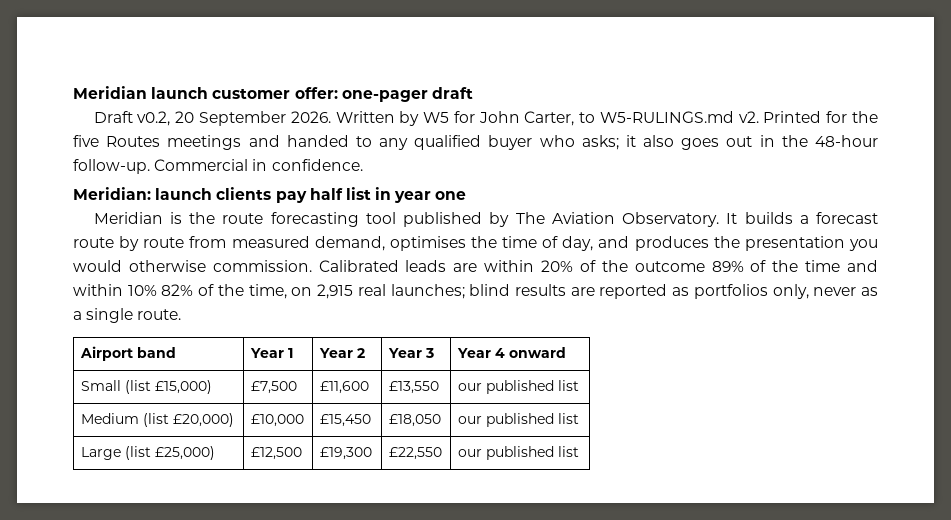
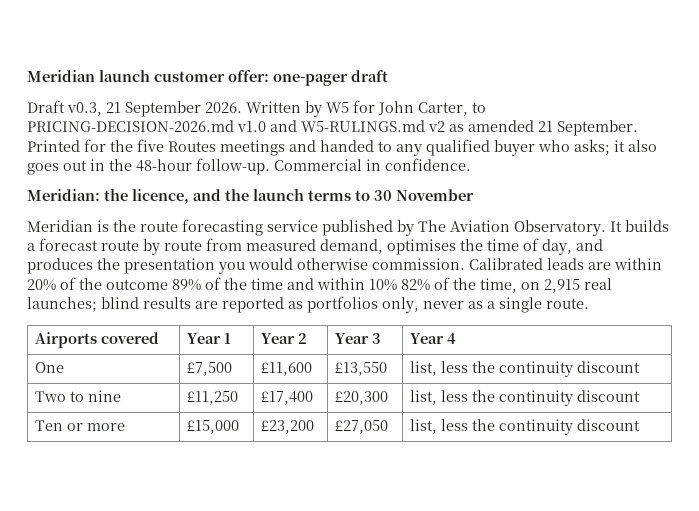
[137,111,195,126] v0.2, 20 -> [67,102,121,116] v0.3, 21
[599,111,759,123] W5-RULINGS.md v2. -> [27,120,638,136] PRICING-DECISION-2026.md v1.0 and W5-RULINGS.md v2 as amended 21 September.
[155,187,467,203] launch clients pay half list in year one -> [104,189,474,204] the licence, and the launch terms to 30 November
[365,212,396,224] tool -> [267,220,318,232] service
[79,346,176,361] Airport band -> [34,332,159,348] Airports covered
[508,347,566,358] [80,380,212,394] onward // Small (list £15,000) -> [34,362,64,373] // One
[457,380,579,394] [80,413,234,427] [250,414,304,427] [319,414,371,427] [388,414,441,427] [457,413,579,427] [80,446,215,460] [250,447,302,460] [319,447,372,460] [388,447,442,460] [457,446,579,460] our published list // Medium (list £20,000) | £10,000 | £15,450 | £18,050 | our published list // Large (list £25,000) | £12,500 | £19,300 | £22,550 | our published list -> [409,361,640,377] [34,390,121,402] [186,391,238,405] [260,391,313,405] [334,391,388,405] [409,390,640,406] [34,420,125,431] [186,420,239,434] [260,420,314,434] [334,420,388,434] [409,419,640,435] list, less the continuity discount // Two to nine | £11,250 | £17,400 | £20,300 | list, less the continuity discount // Ten or more | £15,000 | £23,200 | £27,050 | list, less the continuity discount

